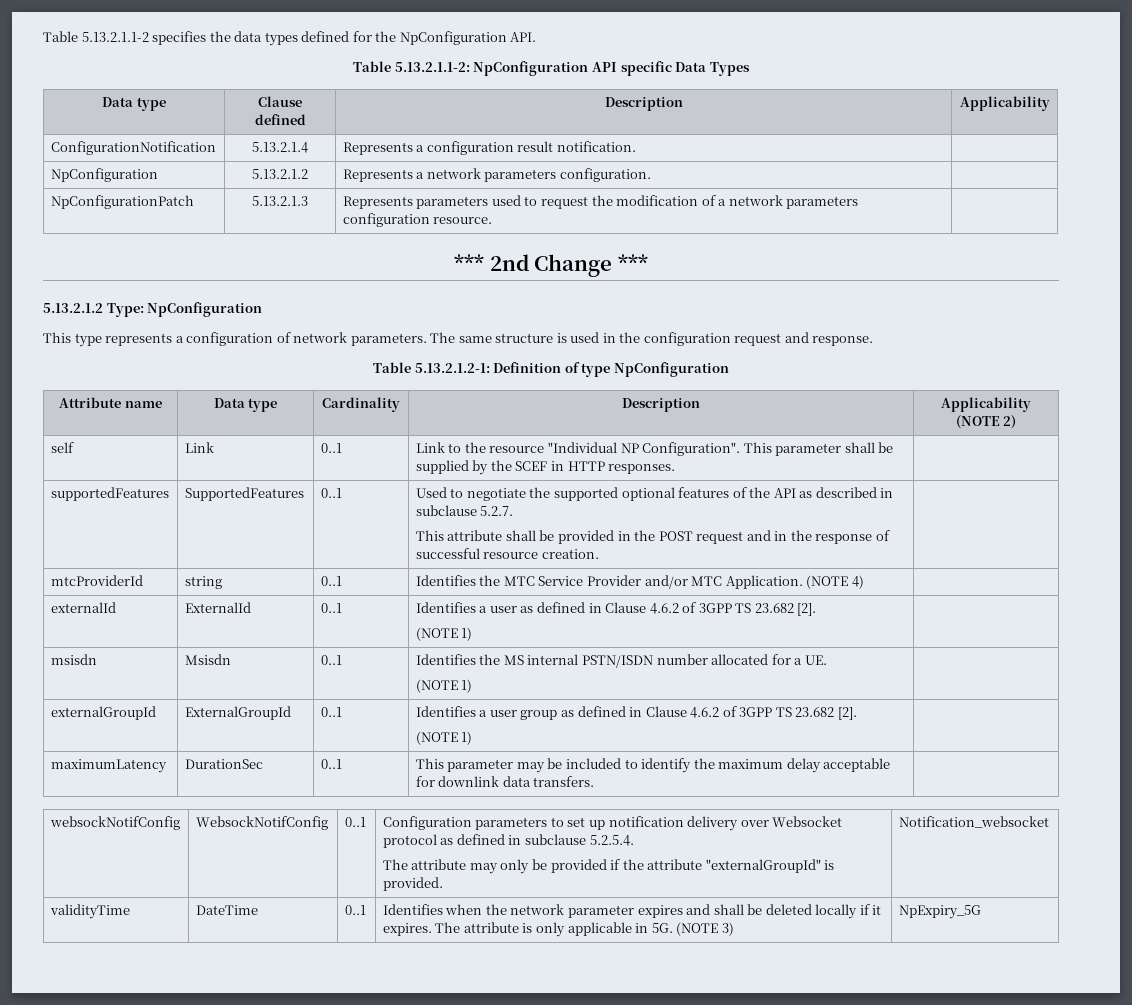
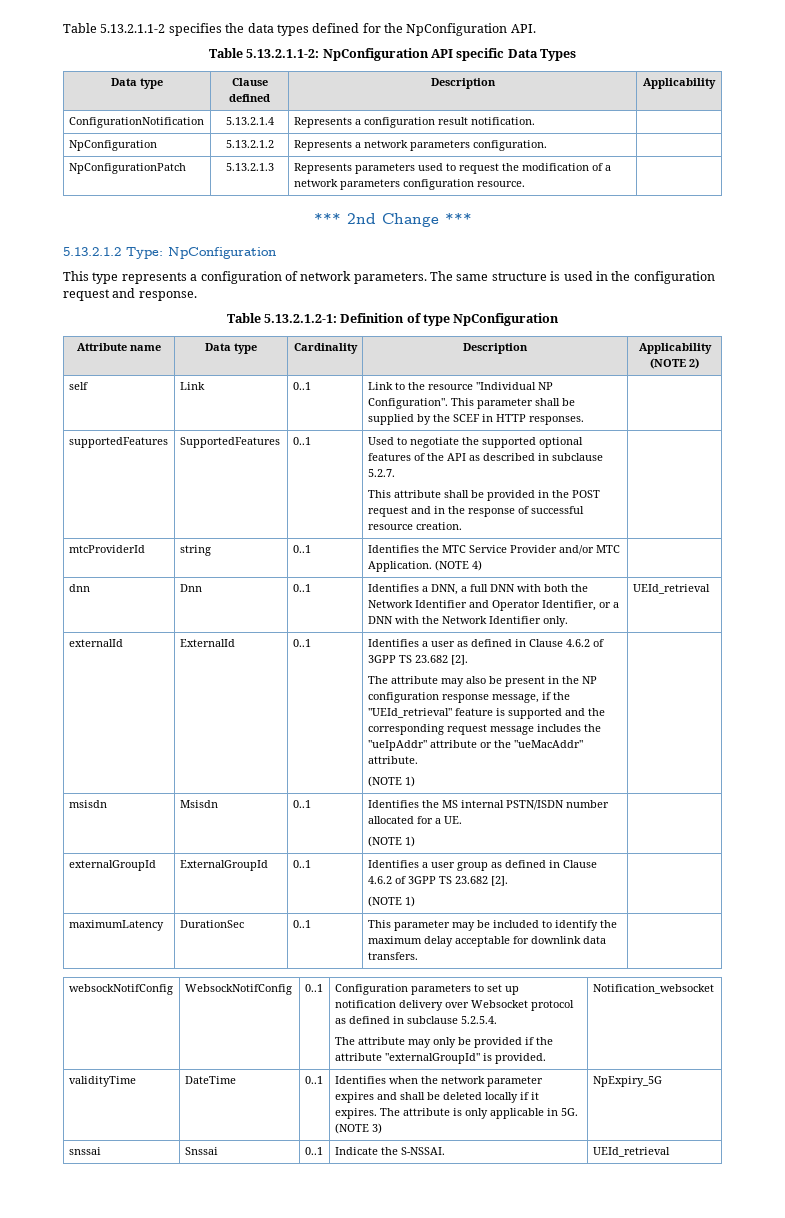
(864, 582) none -> [68,584,90,592] [179,584,202,592] [292,584,311,592] [367,584,588,595] [367,600,619,611] [367,616,568,627] [632,584,710,594] // dnn | Dnn | 0..1 | Identifies a DNN, a full DNN with both the Network Identifier and Operator Identifier, or a DNN with the Network Identifier only. | UEId_retrieval
(817, 609) none -> [367,676,597,687] [367,692,570,703] [367,708,605,719] [367,724,601,735] [367,740,583,751] [367,756,418,764] // The attribute may also be present in the NP configuration response message, if the "UEId_retrieval" feature is supported and the corresponding request message includes the "ueIpAddr" attribute or the "ueMacAddr" attribute.
(981, 912) none -> [68,1147,101,1155] [184,1147,218,1155] [304,1147,323,1155] [334,1147,445,1155] [592,1147,670,1157] // snssai | Snssai | 0..1 | Indicate the S-NSSAI. | UEId_retrieval

